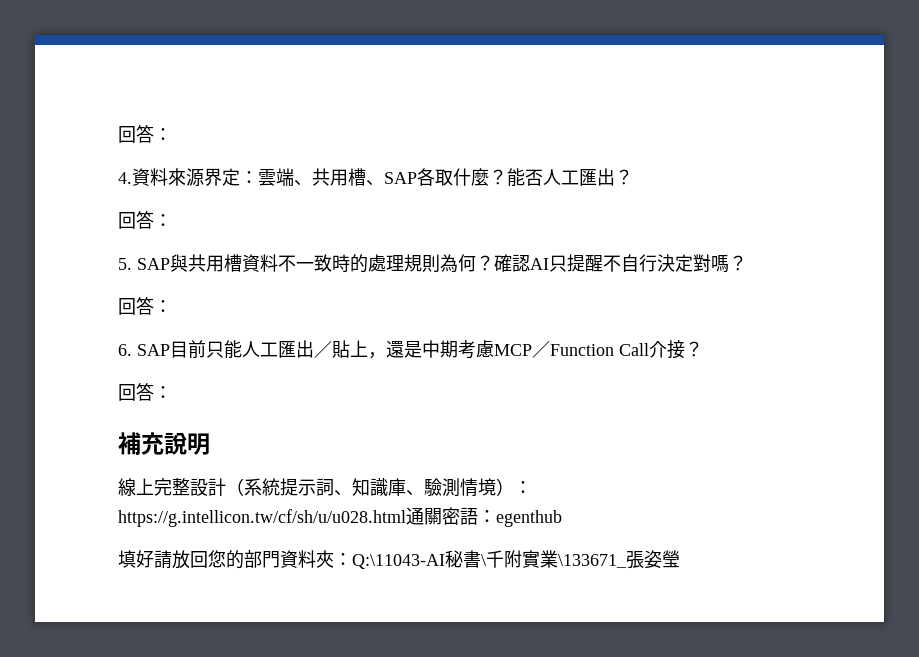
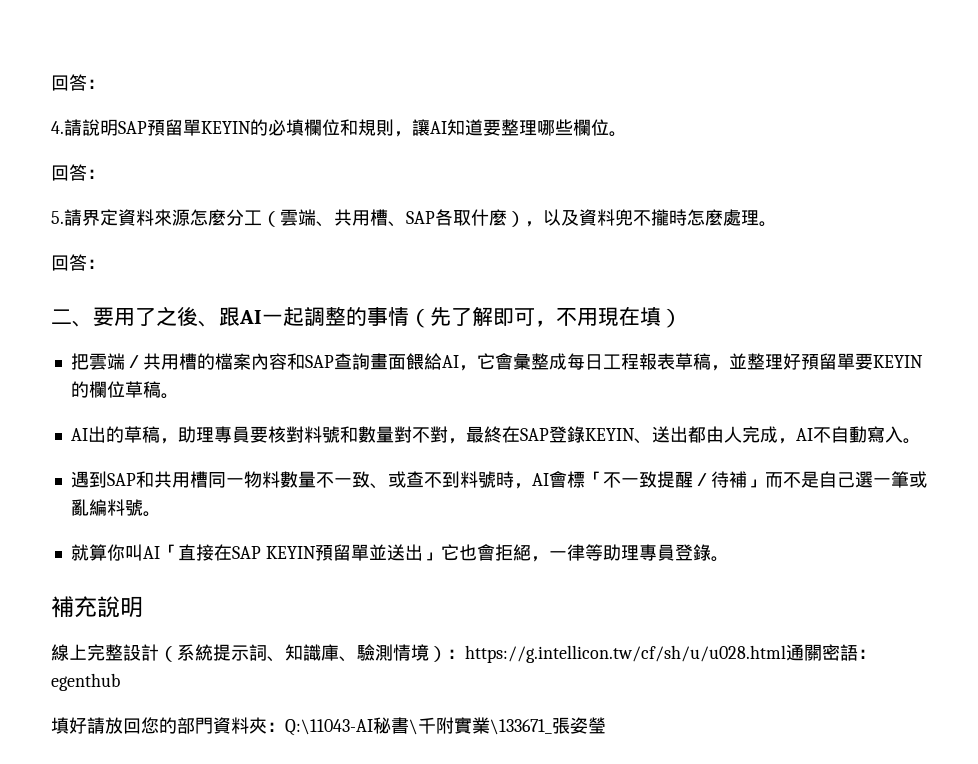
[132,168,258,187] 資料來源界定： -> [64,119,627,137] [51,164,105,181] [51,209,280,227] 請說明SAP預留單KEYIN的必填欄位和規則，讓AI知道要整理哪些欄位。 // 回答： // 5.請界定資料來源怎麼分工（
[489,168,633,187] [118,211,172,229] [118,254,747,273] [118,297,172,315] [118,340,703,359] [118,383,172,401] ？能否人工匯出？ // 回答： // 5. SAP與共用槽資料不一致時的處理規則為何？確認AI只提醒不自行決定對嗎？ // 回答： // 6. SAP目前只能人工匯出／貼上，還是中期考慮MCP／Function Call介接？ // 回答： -> [507,209,777,227] [51,254,105,271] [51,306,682,328] [70,353,923,371] [70,381,179,399] [70,426,921,444] [70,471,927,489] [70,499,161,517] [70,544,729,562] ），以及資料兜不攏時怎麼處理。 // 回答： // 二、要用了之後、跟AI一起調整的事情（先了解即可，不用現在填） // 把雲端／共用槽的檔案內容和SAP查詢畫面餵給AI，它會彙整成每日工程報表草稿，並整理好預留單要KEYIN的欄位草稿。 // AI出的草稿，助理專員要核對料號和數量對不對，最終在SAP登錄KEYIN、送出都由人完成，AI不自動寫入。 // 遇到SAP和共用槽同一物料數量不一致、或查不到料號時，AI會標「不一致提醒／待補」而不是自己選一筆或亂編料號。 // 就算你叫AI「直接在SAP KEYIN預留單並送出」它也會拒絕，一律等助理專員登錄。

